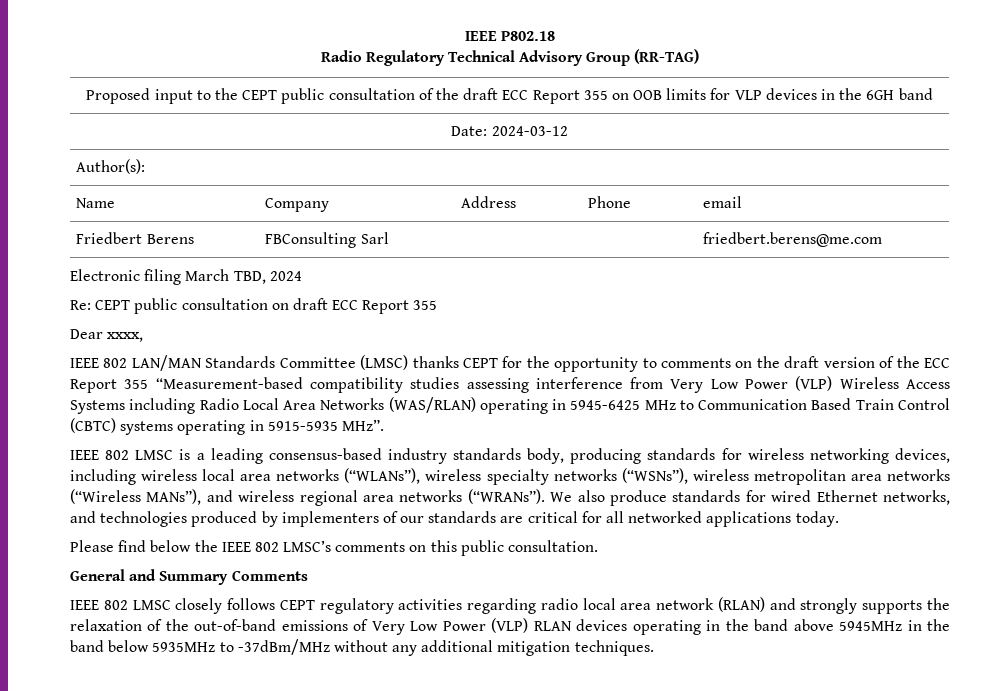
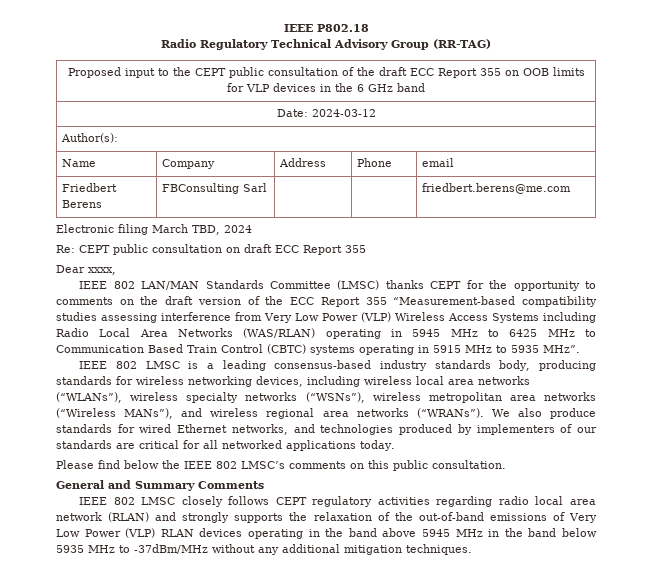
[866,90,895,100] 6GH -> [357,84,393,92] 6 GHz
[570,400,641,410] 5945-6425 -> [412,329,538,337] 5945 MHz to 6425
[267,421,338,431] 5915-5935 -> [433,345,539,353] 5915 MHz to 5935
[839,621,903,631] 5945MHz -> [422,529,483,537] 5945 MHz
[152,642,216,652] 5935MHz -> [56,545,115,553] 5935 MHz

